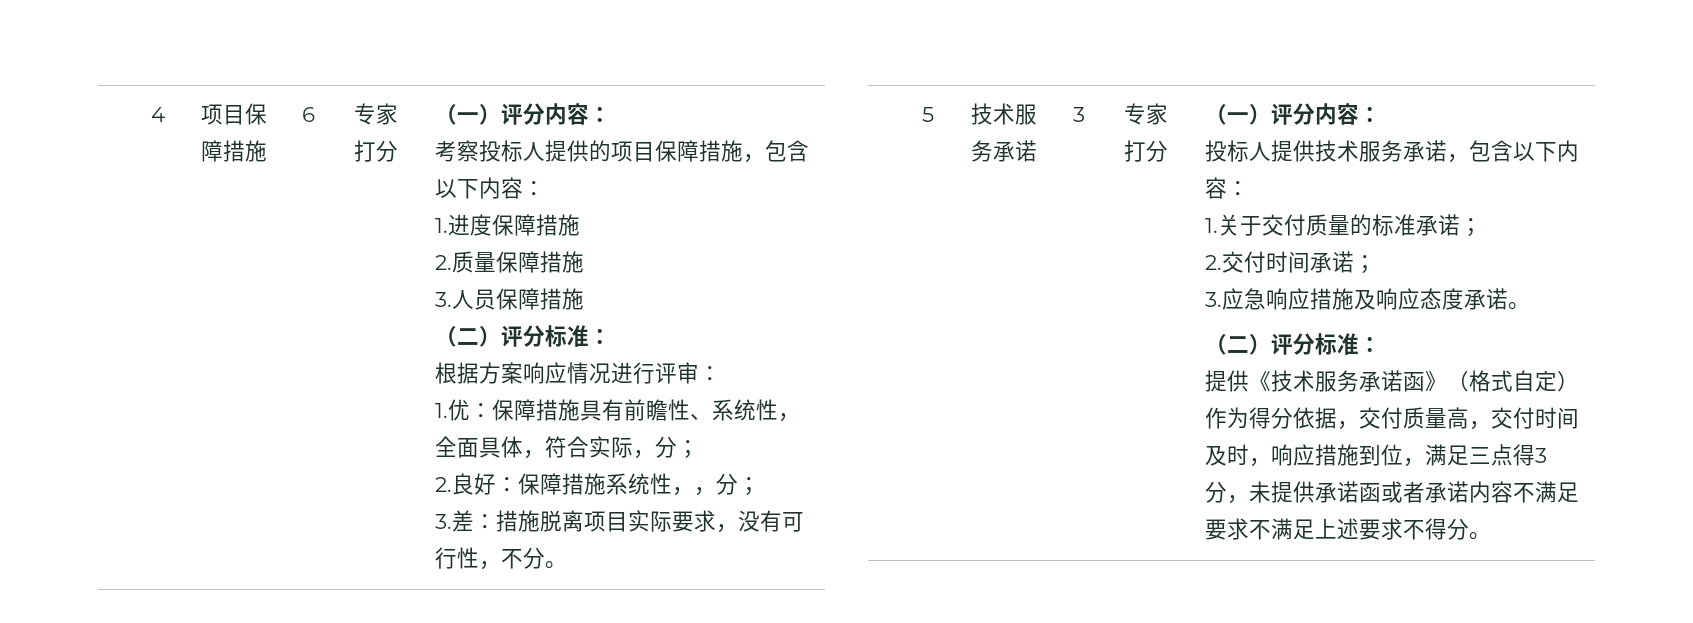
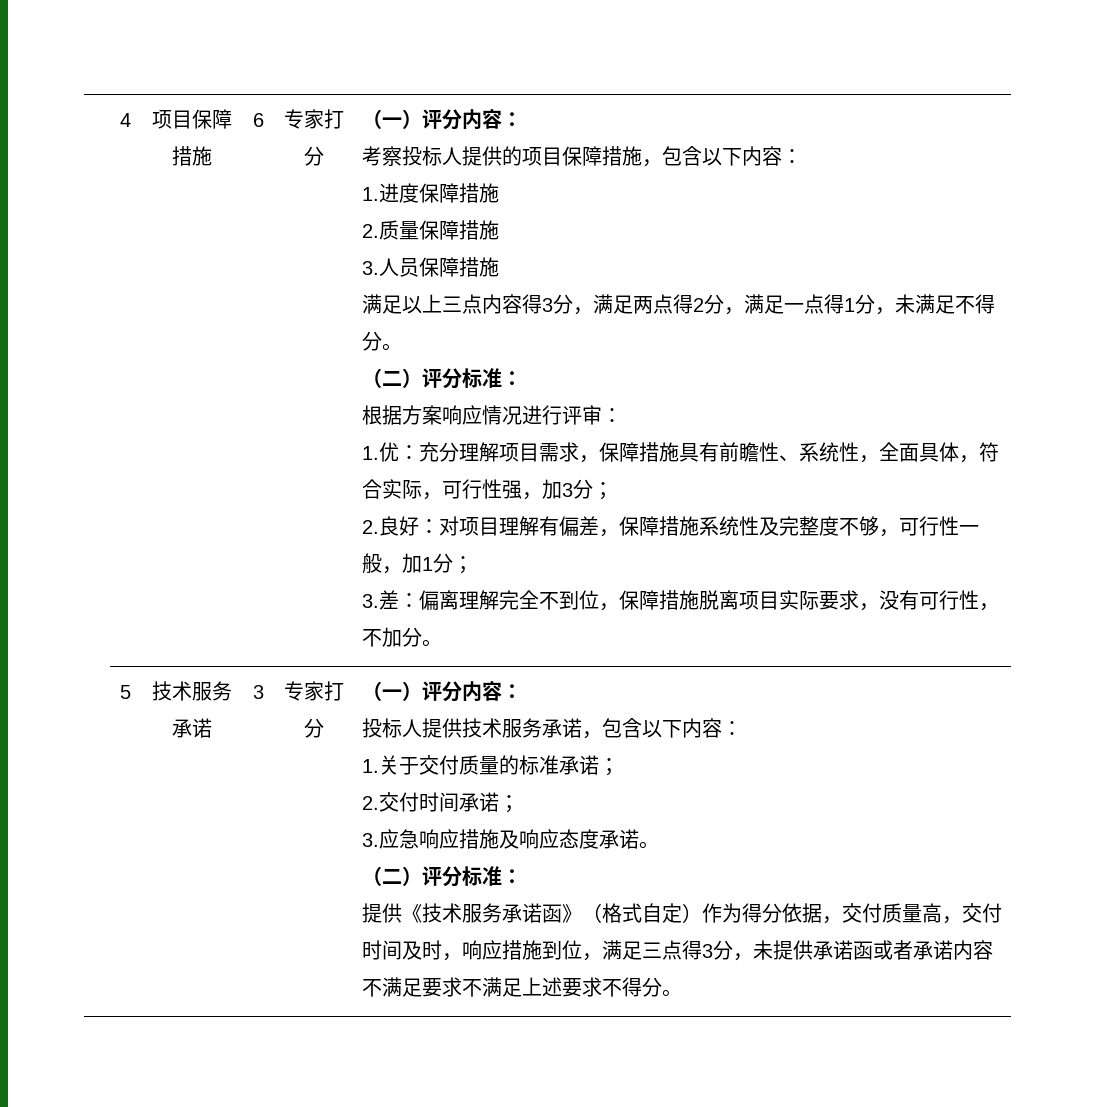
(585, 299) none -> [362,294,996,315] [362,331,403,351] // 满足以上三点内容得3分，满足两点得2分，满足一点得1分，未满足不得分。
(493, 410) none -> [419,442,600,463] 充分理解项目需求，
(656, 454) none -> [442,479,574,500] 可行性强，加3
[518,473,761,496] [435,510,497,532] 保障措施系统性，，分； // 3.差： -> [439,516,980,537] [362,553,474,574] [362,590,660,611] 对项目理解有偏差，保障措施系统性及完整度不够，可行性一般，加1分； // 3.差：偏离理解完全不到位，保障
(524, 559) none -> [382,627,403,647] 加

